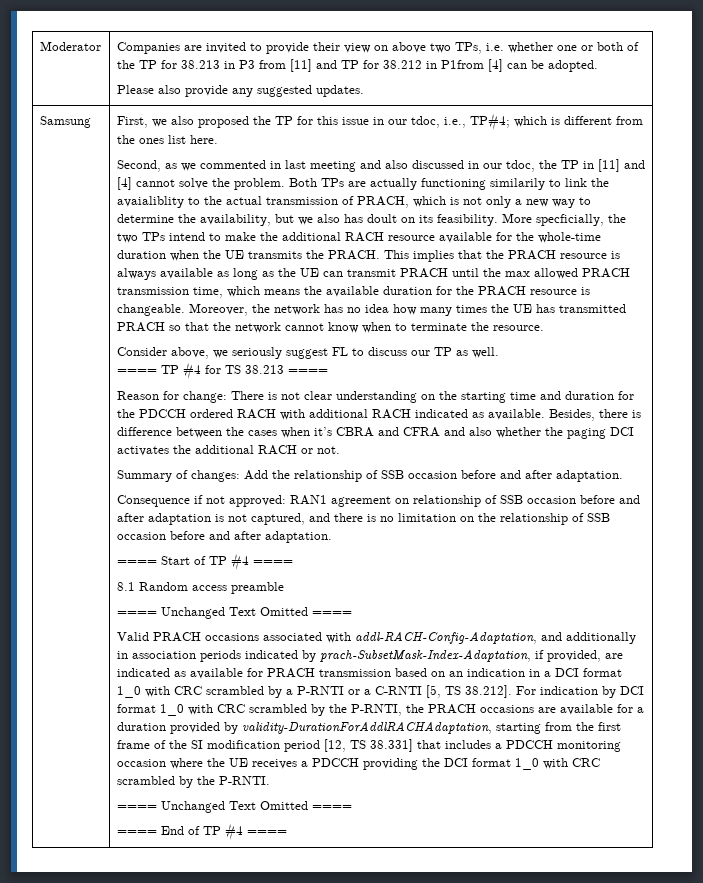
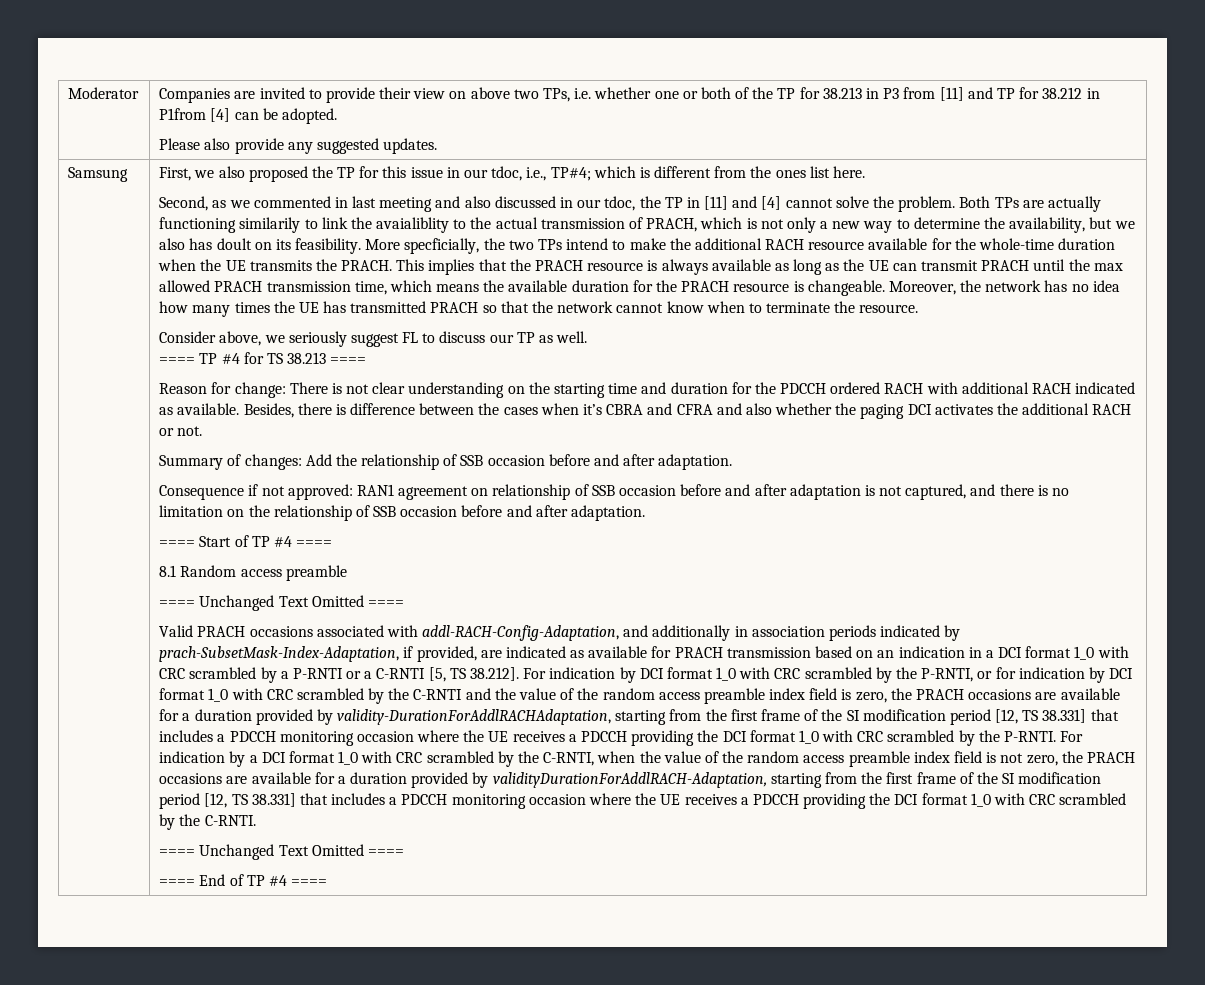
(402, 710) none -> [977,667,1134,683] [159,688,887,704] or for indication by DCI format 1_0 with CRC scrambled by the C-RNTI and the value of the random access preamble index field is zero,
(270, 780) none -> [1060,731,1084,742] [159,751,1135,767] [159,772,1102,788] [159,793,1127,809] [159,814,256,830] For indication by a DCI format 1_0 with CRC scrambled by the C-RNTI, when the value of the random access preamble index field is not zero, the PRACH occasions are available for a duration provided by validityDurationForAddlRACH-Adaptation, starting from the first frame of the SI modification period [12, TS 38.331] that includes a PDCCH monitoring occasion where the UE receives a PDCCH providing the DCI format 1_0 with CRC scrambled by the C-RNTI.

